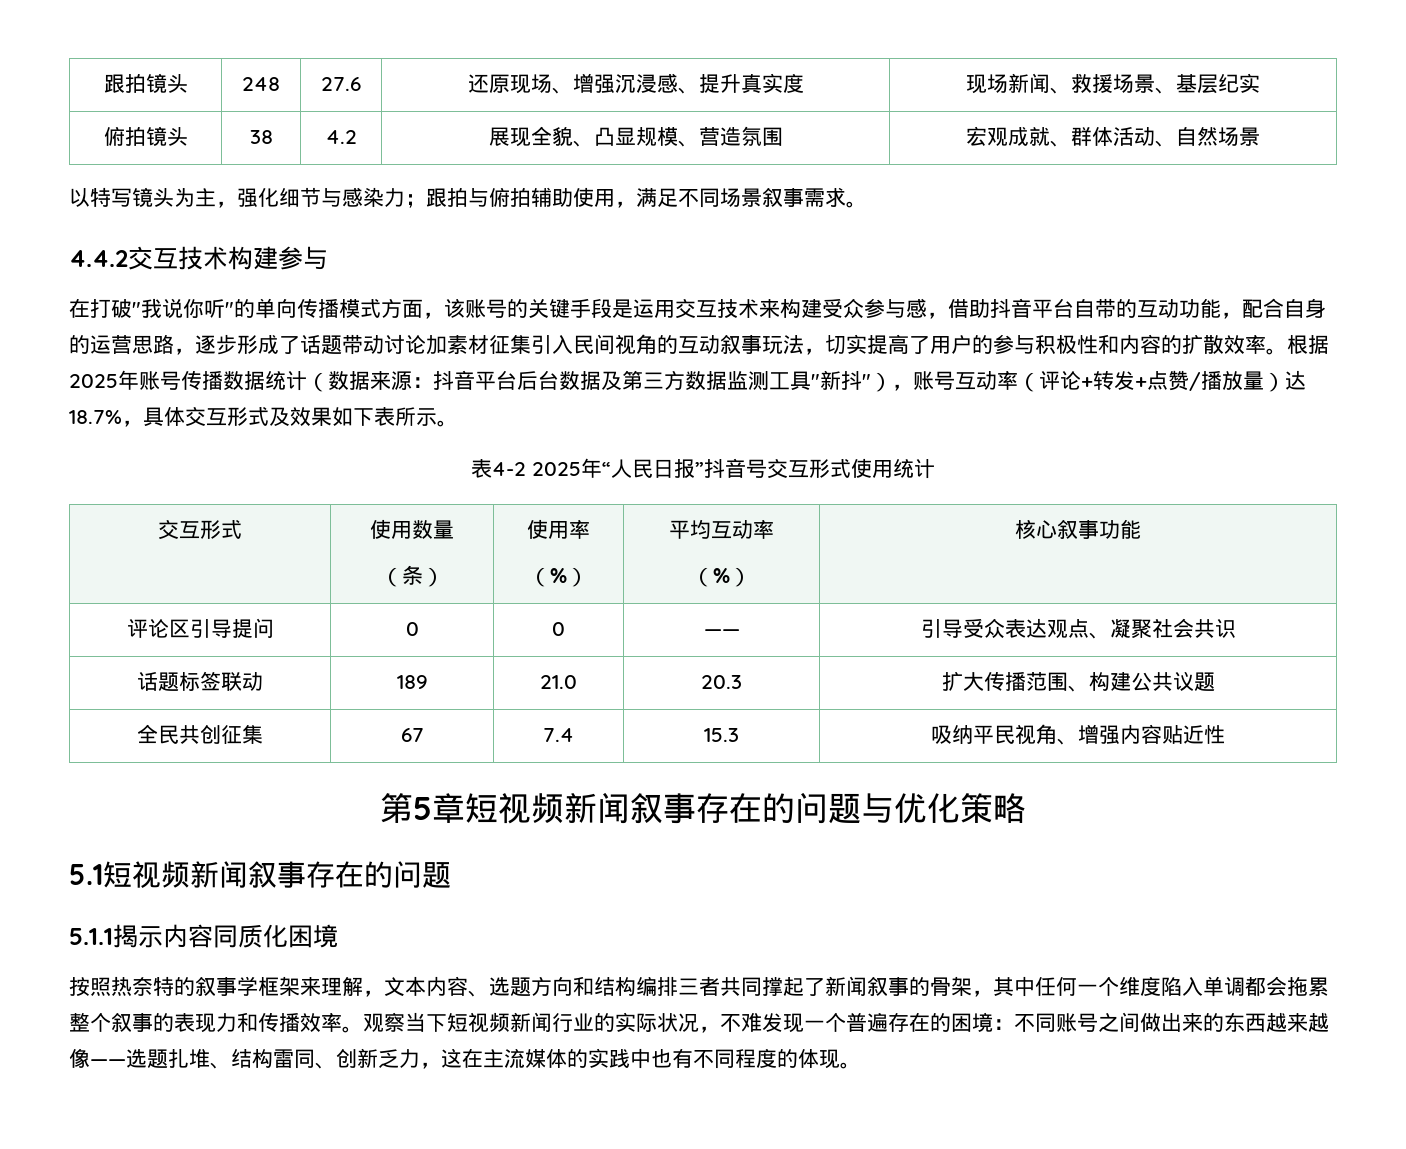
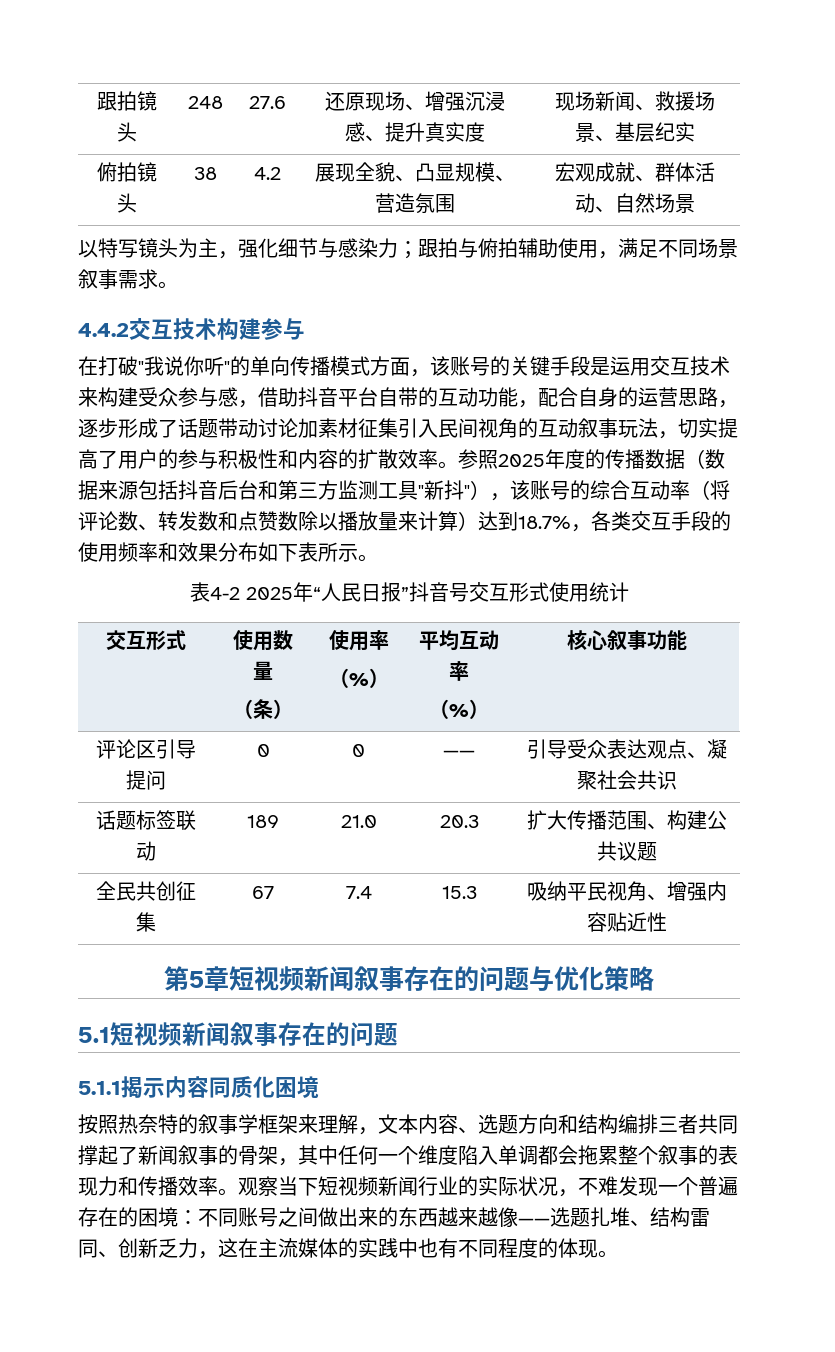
[1287,335,1329,354] [69,370,181,390] 根据2025年账号 -> [458,449,605,469] 参照2025年度的
[265,371,307,391] 统计 -> (685, 459) none
[412,370,727,390] ：抖音平台后台数据及第三方数据 -> [138,480,338,500] 包括抖音后台和第三方
[913,370,1306,392] [69,406,332,427] 账号互动率（评论+转发+点赞/播放量）达18.7%，具体交互形式及效果 -> [510,480,730,500] [78,511,731,532] [78,542,258,562] 该账号的综合互动率（将评论数、转发数和点赞数除以播放量来计算）达到18.7%，各类交互手段的使用频率和效果分布

